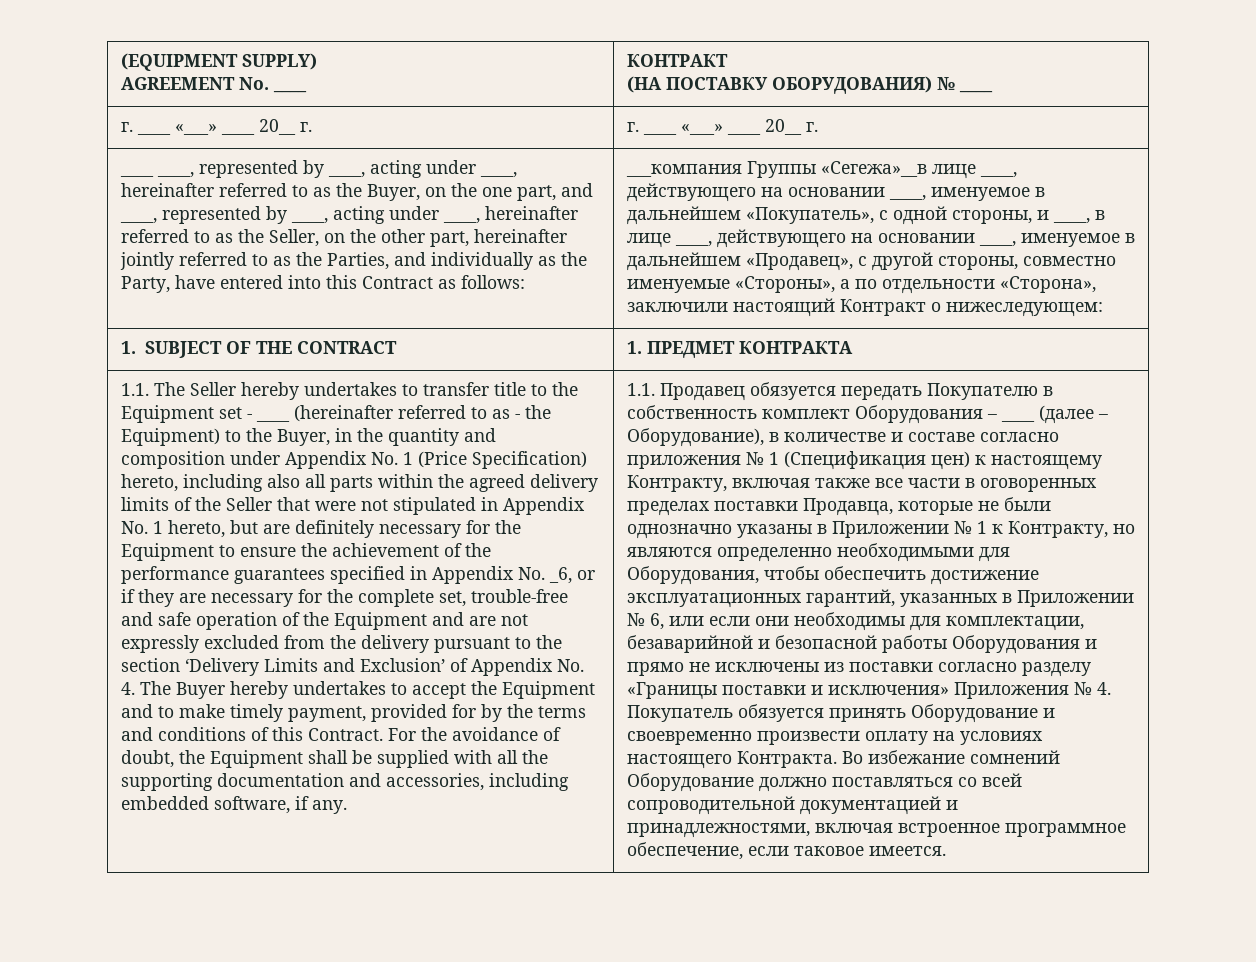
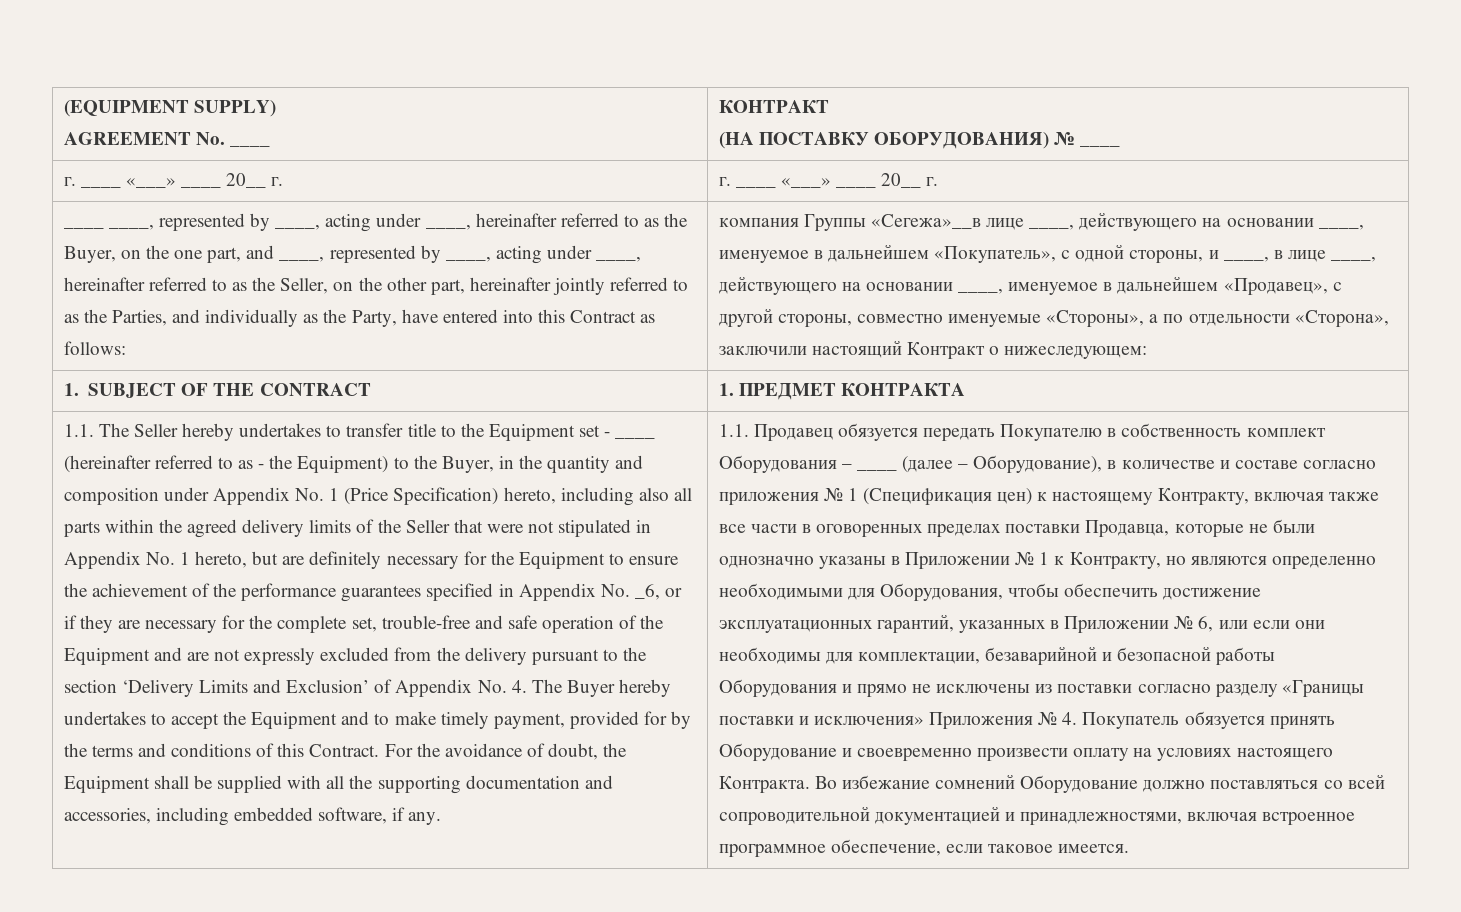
[625,164,742,177] ___компания -> [718,218,799,227] компания

